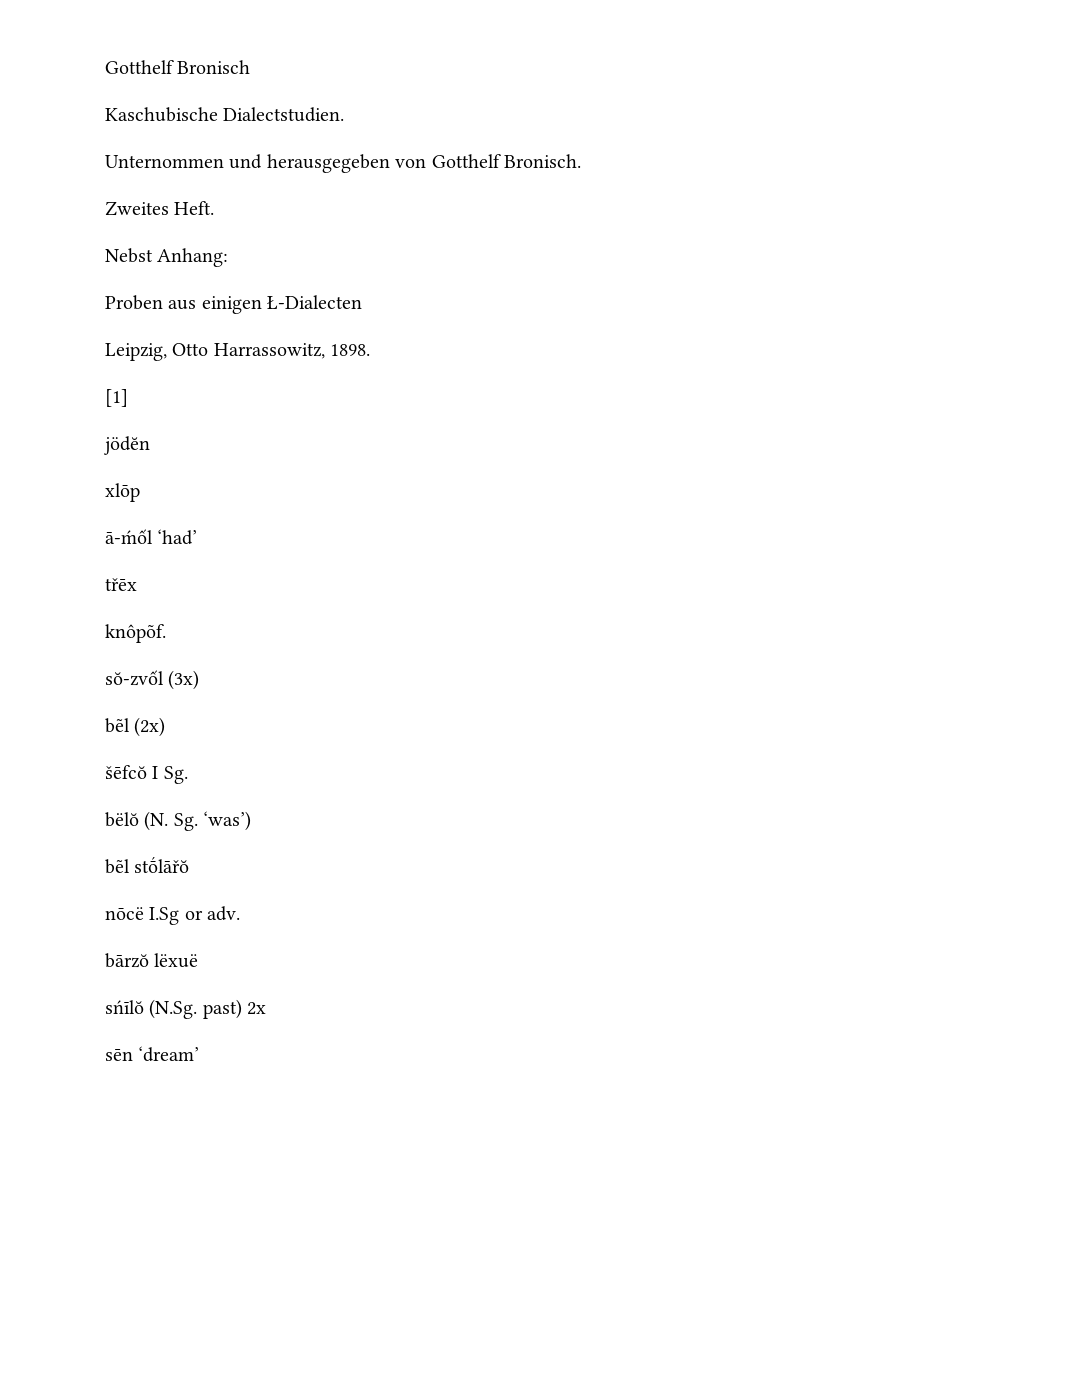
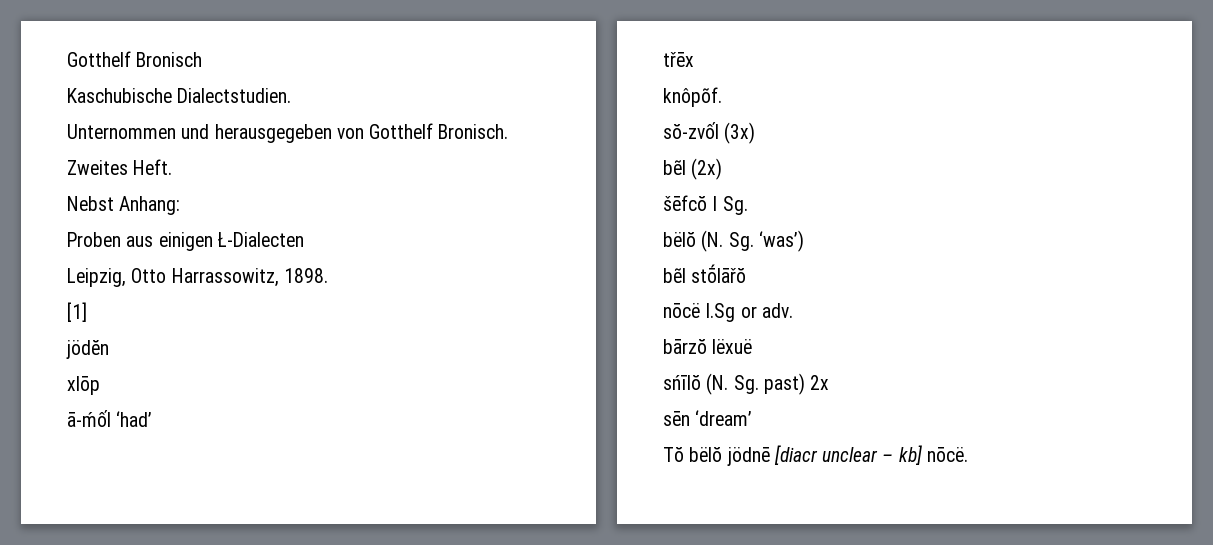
[149,999,198,1019] (N.Sg. -> [706,373,759,395] (N. Sg.
(200, 1054) none -> [663,445,968,466] // Tŏ bëlŏ jödnē [diacr unclear – kb] nōcë.

